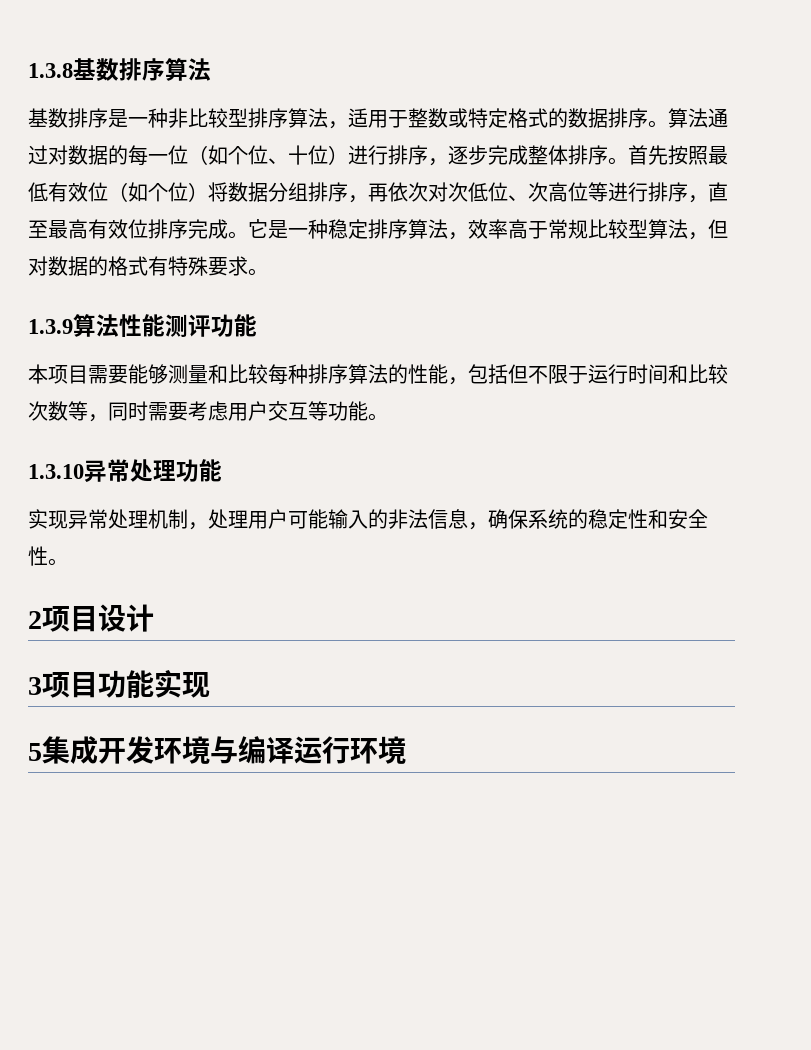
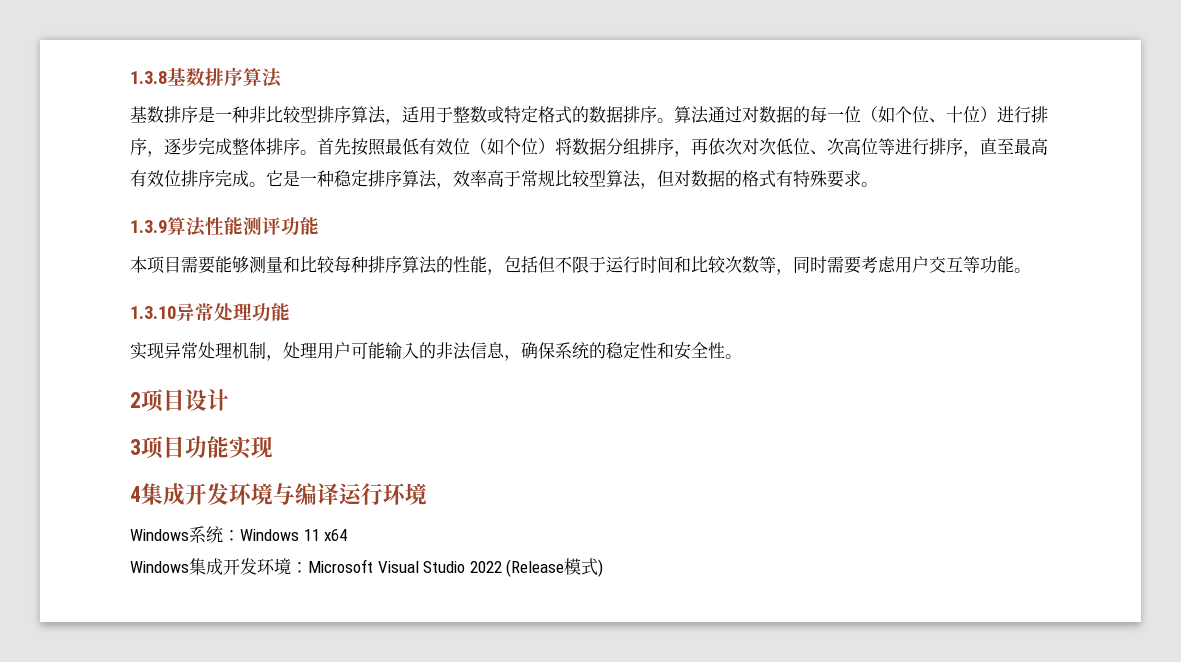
[28,743,42,761] 5 -> [130,486,141,502] 4
(406, 750) none -> [130,526,348,543] [130,558,604,577] // Windows系统：Windows 11 x64 // Windows集成开发环境：Microsoft Visual Studio 2022 (Release模式)

